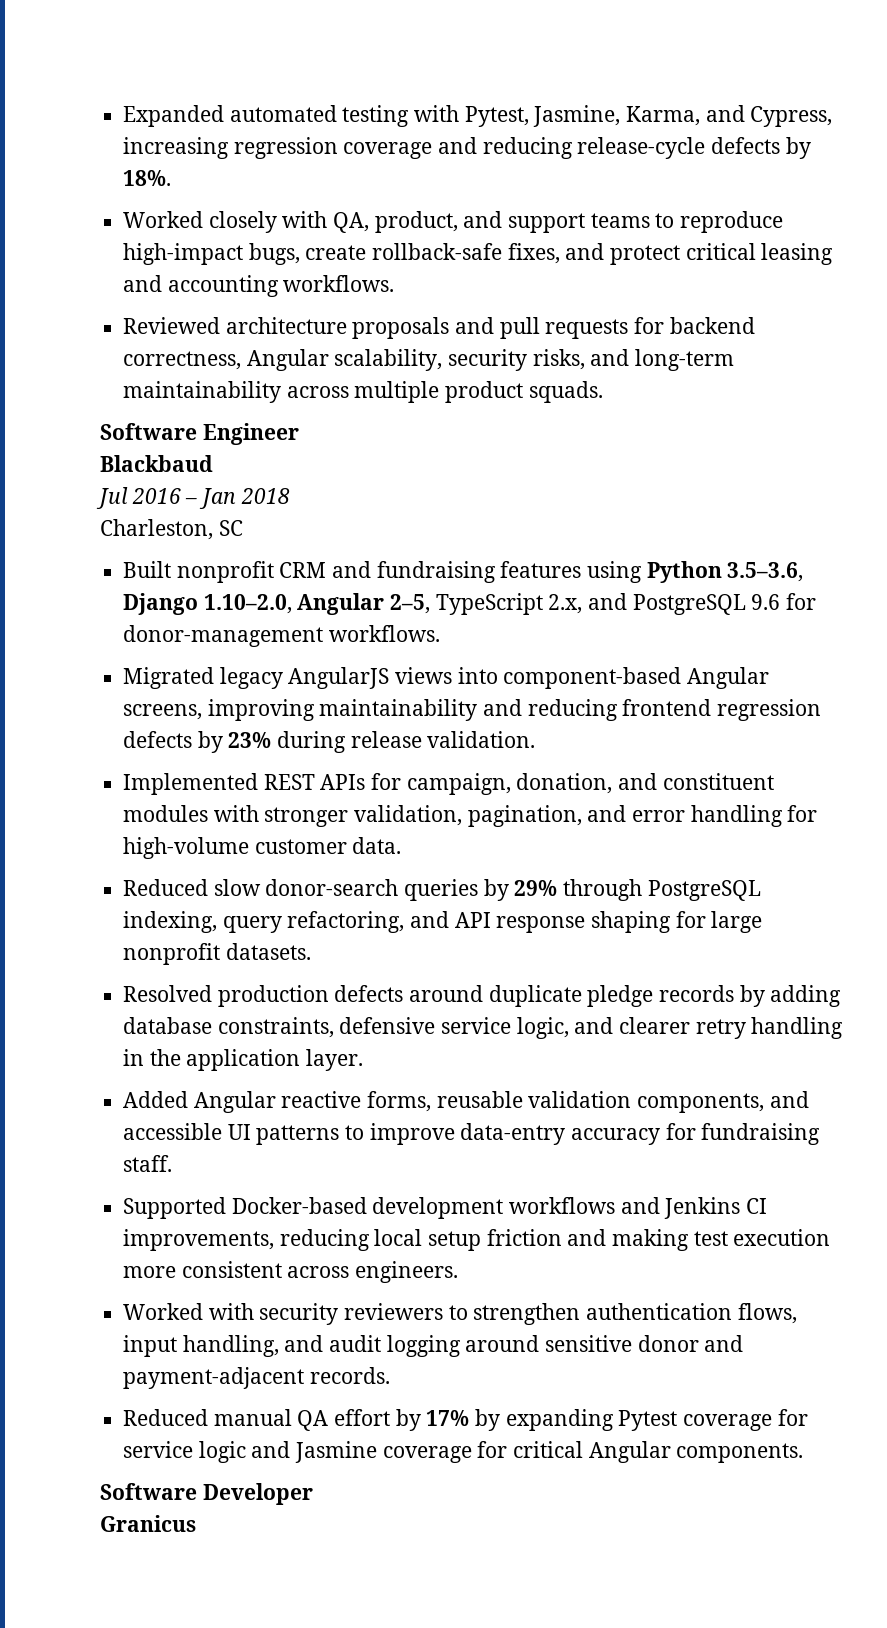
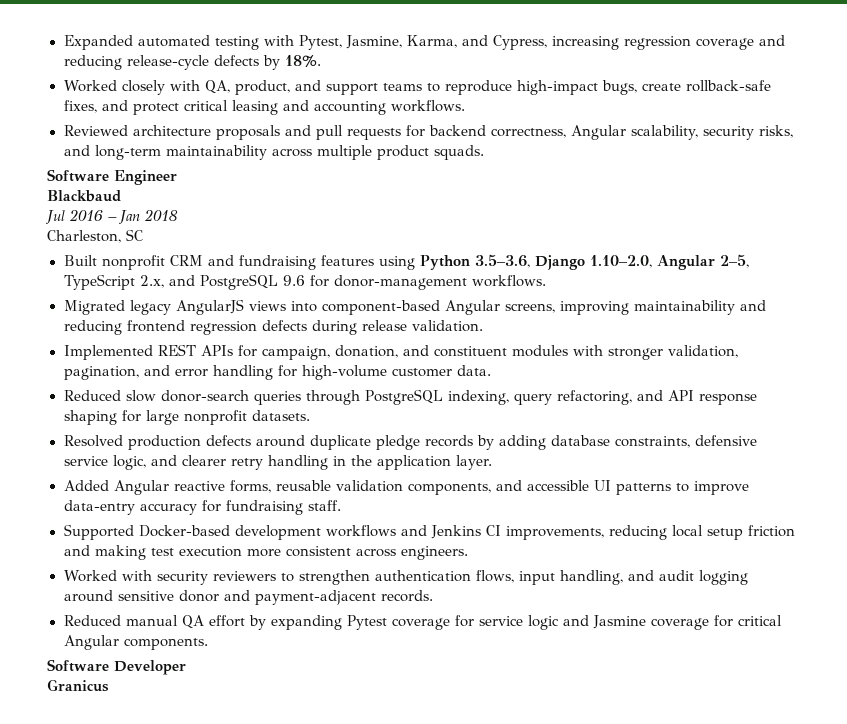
[197,731,272,753] by 23% -> (307, 325) none
[483,879,558,901] by 29% -> (301, 398) none
[426,1409,501,1431] 17% by -> (266, 622) none

